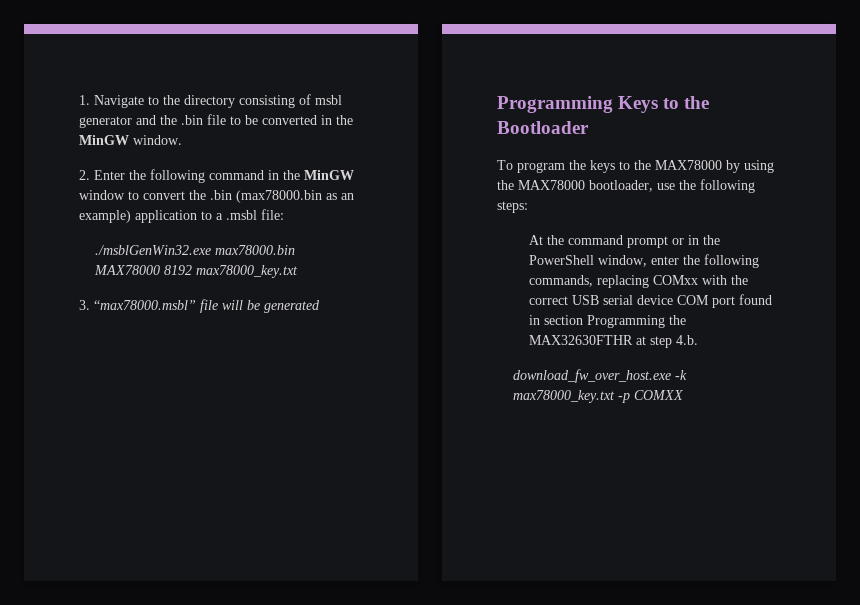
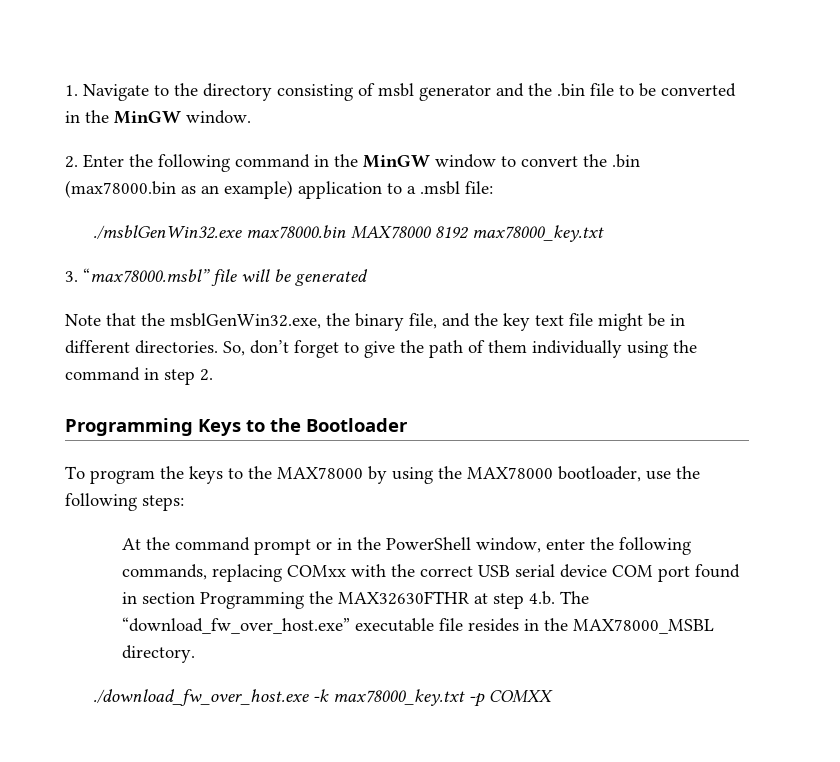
(320, 306) none -> [65,313,685,331] [65,340,697,358] [65,367,213,385] // Note that the msblGenWin32.exe, the binary file, and the key text file might be in different directories. So, don’t forget to give the path of them individually using the command in step 2.
[513,369,672,383] // download_fw_over_host.exe -> [559,591,589,604] [121,617,714,634] [121,645,195,663] [93,689,310,706] The “download_fw_over_host.exe” executable file resides in the MAX78000_MSBL directory. // ./download_fw_over_host.exe

